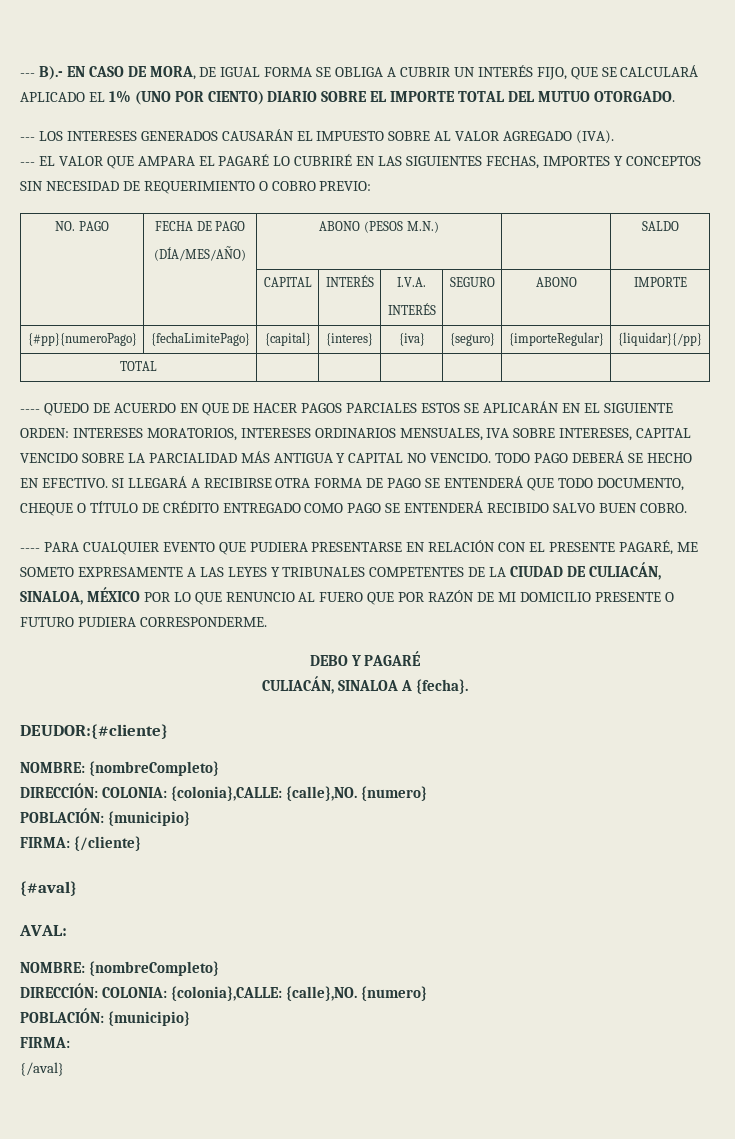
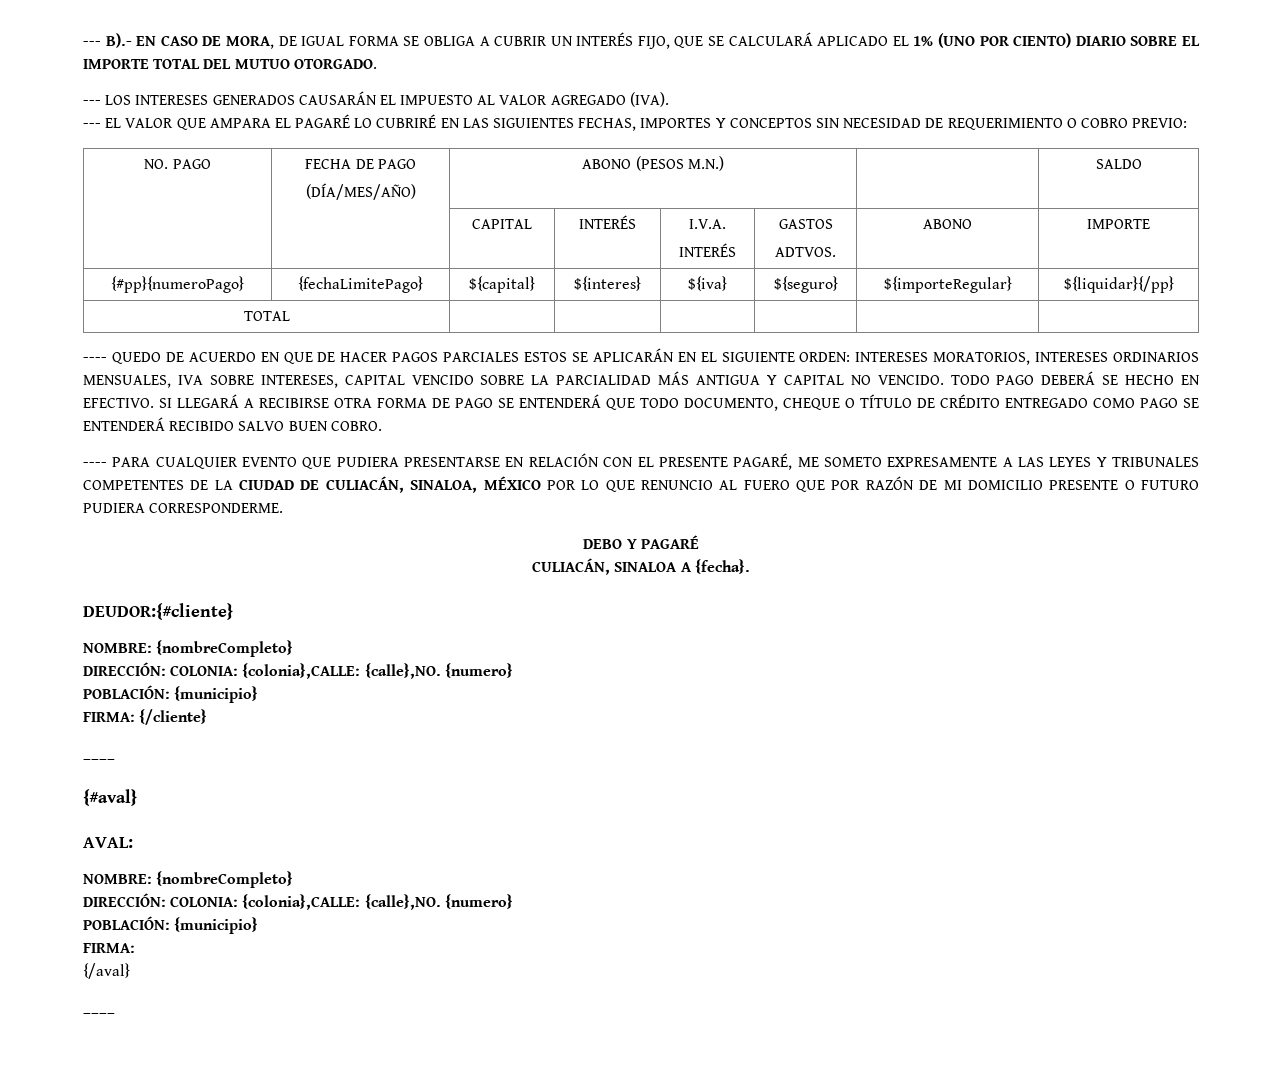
[388,131,431,141] SOBRE -> (474, 100) none
[449,277,495,287] SEGURO -> [778,219,833,229] [775,247,836,257] GASTOS // ADTVOS.
[264,332,311,346] [326,333,373,346] [398,333,425,346] [449,333,495,346] [508,332,604,346] [618,332,702,346] {capital} | {interes} | {iva} | {seguro} | {importeRegular} | {liquidar}{/pp} -> [469,276,535,293] [574,276,641,291] [688,276,727,291] [773,276,838,293] [883,276,1012,293] [1063,276,1174,293] ${capital} | ${interes} | ${iva} | ${seguro} | ${importeRegular} | ${liquidar}{/pp}
(141, 843) none -> [83,758,115,760] // ____
(64, 1069) none -> [83,1012,115,1014] // ____

